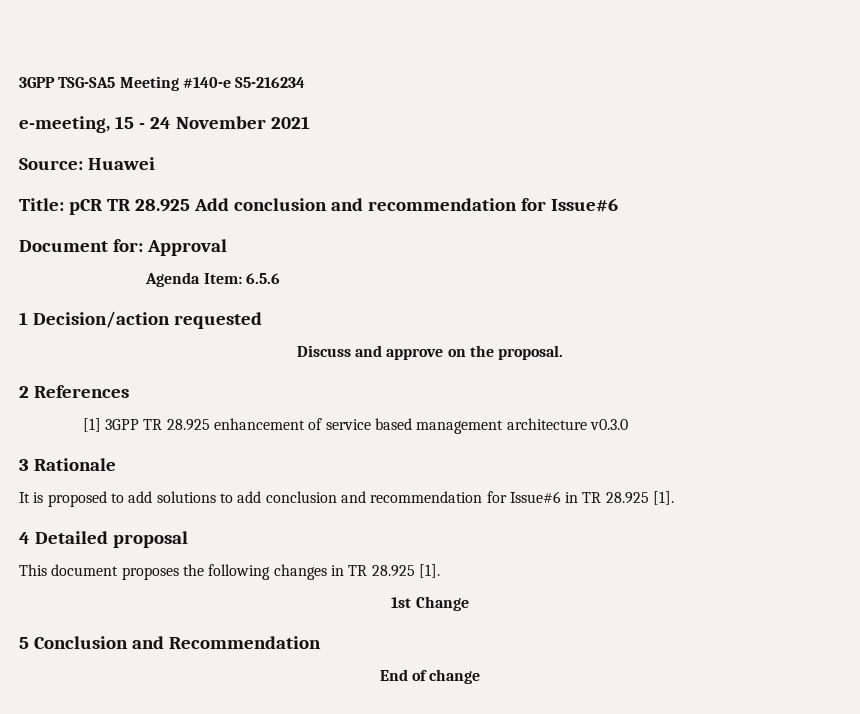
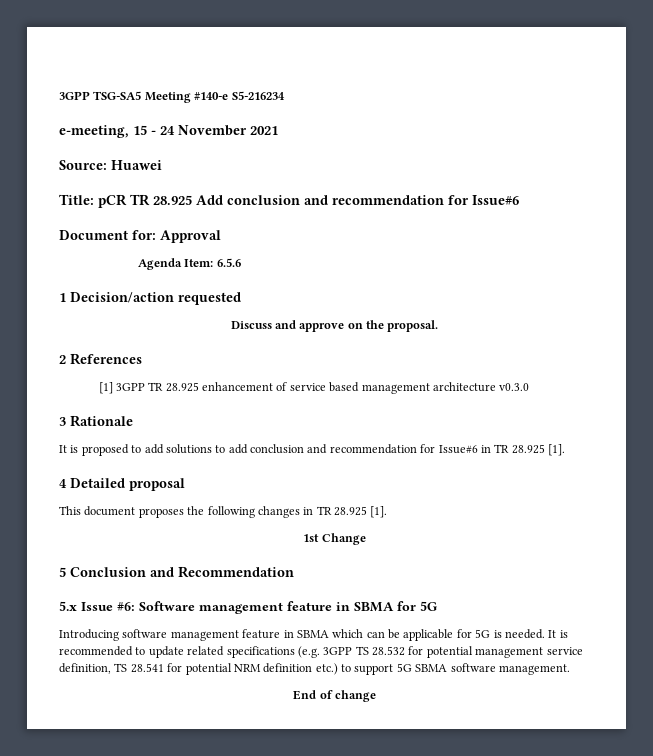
(321, 642) none -> [59,601,437,614] [59,629,568,641] [59,646,583,658] [59,663,570,675] // 5.x Issue #6: Software management feature in SBMA for 5G // Introducing software management feature in SBMA which can be applicable for 5G is needed. It is recommended to update related specifications (e.g. 3GPP TS 28.532 for potential management service definition, TS 28.541 for potential NRM definition etc.) to support 5G SBMA software management.

